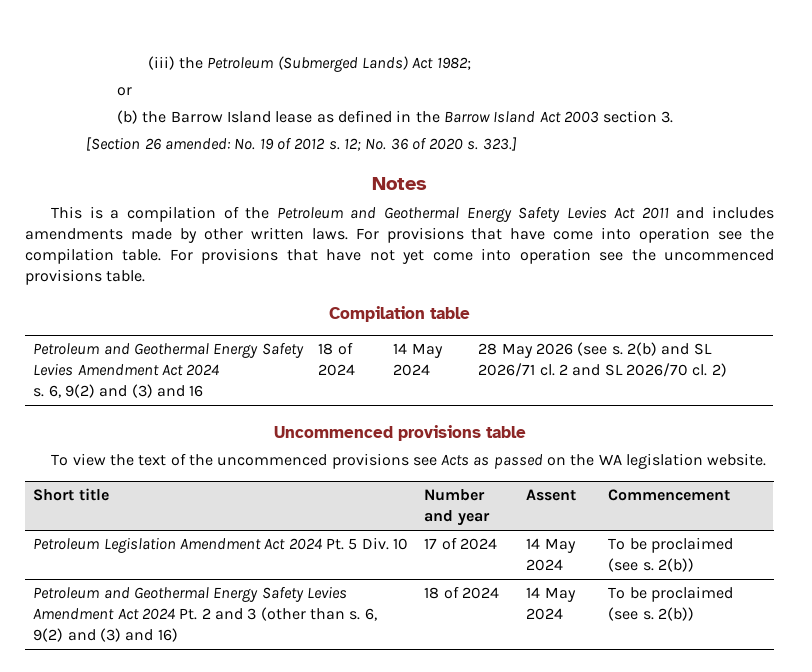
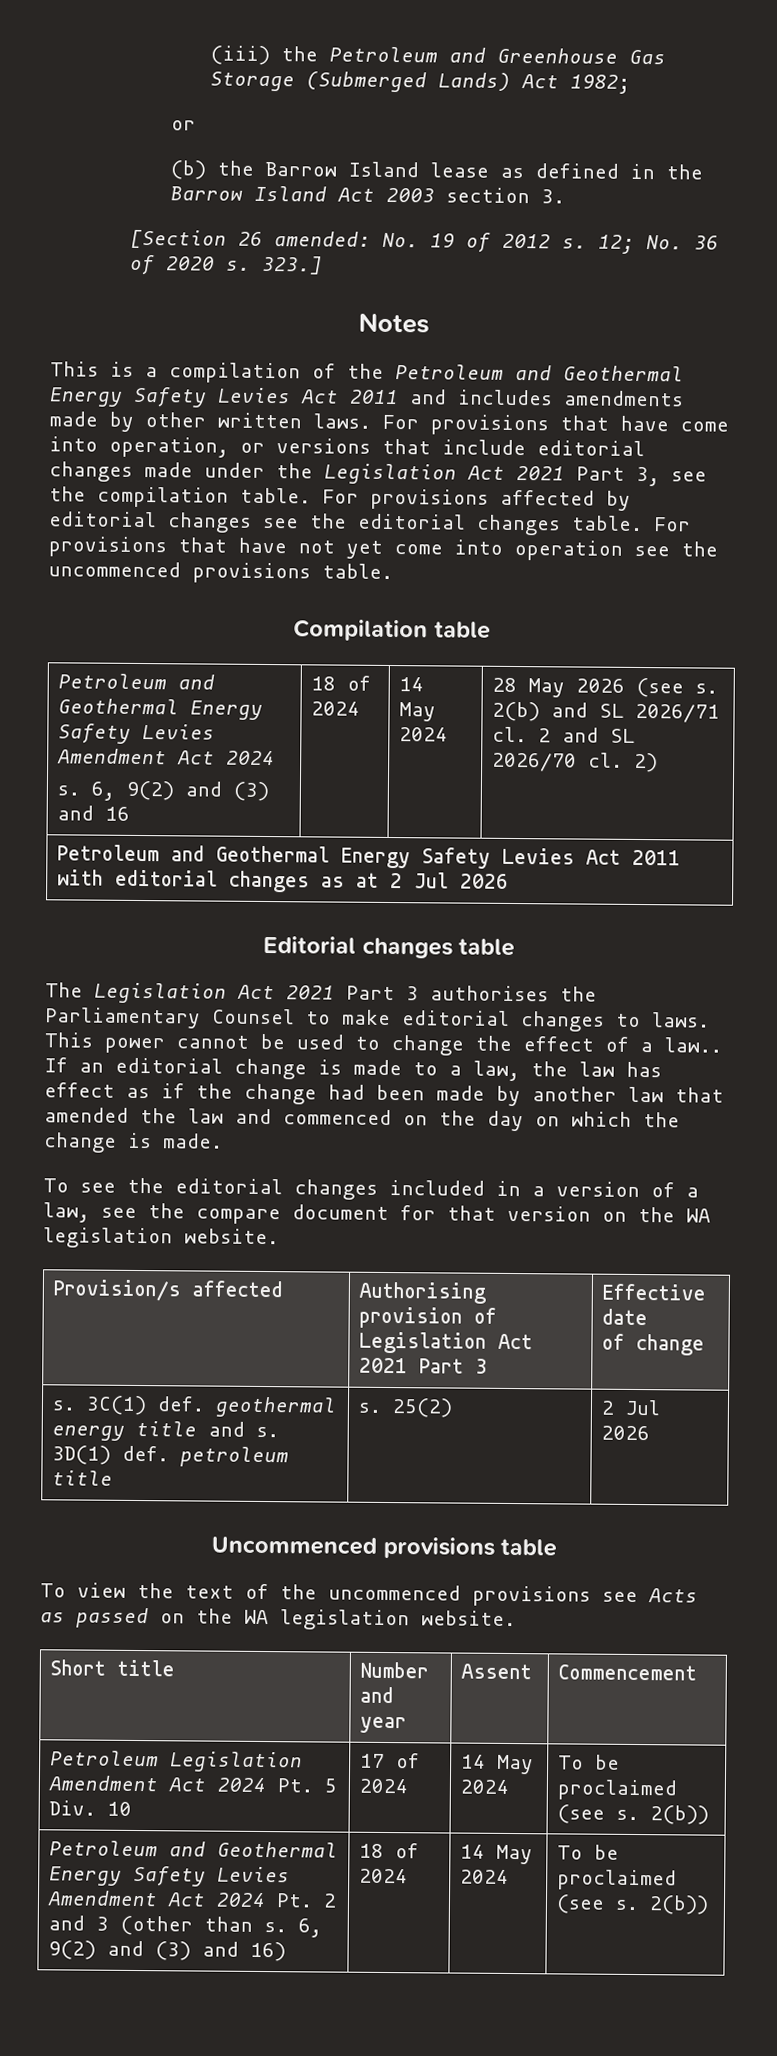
(274, 63) none -> [449,47,667,65] [210,71,296,92] and Greenhouse Gas Storage
[639,227,711,243] operation -> [109,436,645,458] [49,461,660,487] operation, or versions that include editorial changes made under the Legislation Act 2021 Part 3,
(279, 256) none -> [500,489,631,511] [49,511,691,536] [48,536,167,558] affected by editorial changes see the editorial changes table. For provisions
(727, 370) none -> [57,844,682,869] [57,869,510,893] [263,935,515,959] [45,982,597,1004] [44,1007,710,1032] [44,1032,722,1056] [44,1057,662,1082] [44,1082,724,1107] [44,1107,680,1132] [43,1132,223,1153] [43,1177,699,1200] [43,1202,711,1225] [43,1227,279,1249] [53,1279,284,1302] [359,1281,487,1304] [359,1306,498,1329] [359,1331,534,1354] [359,1357,489,1374] [602,1283,707,1301] [602,1308,649,1326] [602,1333,706,1356] [52,1395,338,1418] [52,1420,280,1441] [52,1445,290,1468] [52,1470,114,1486] [358,1398,454,1418] [601,1399,662,1416] [601,1425,651,1441] // Petroleum and Geothermal Energy Safety Levies Act 2011 with editorial changes as at 2 Jul 2026 // Editorial changes table // The Legislation Act 2021 Part 3 authorises the Parliamentary Counsel to make editorial changes to laws. This power cannot be used to change the effect of a law.. If an editorial change is made to a law, the law has effect as if the change had been made by another law that amended the law and commenced on the day on which the change is made. // To see the editorial changes included in a version of a law, see the compare document for that version on the WA legislation website. // Provision/s affected | Authorising provision of Legislation Act 2021 Part 3 | Effective date // of change // s. 3C(1) def. geothermal energy title and s. 3D(1) def. petroleum title | s. 25(2) | 2 Jul 2026

